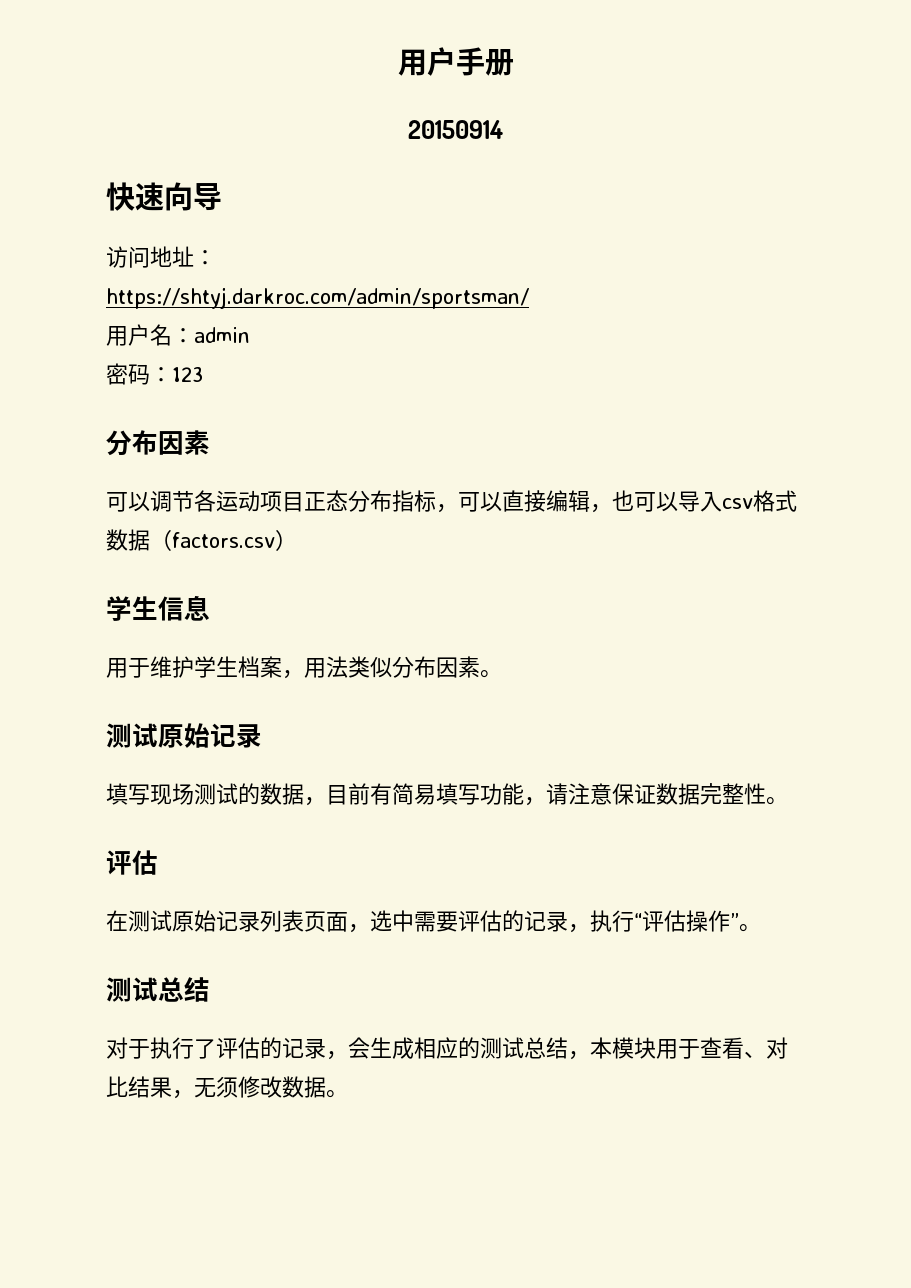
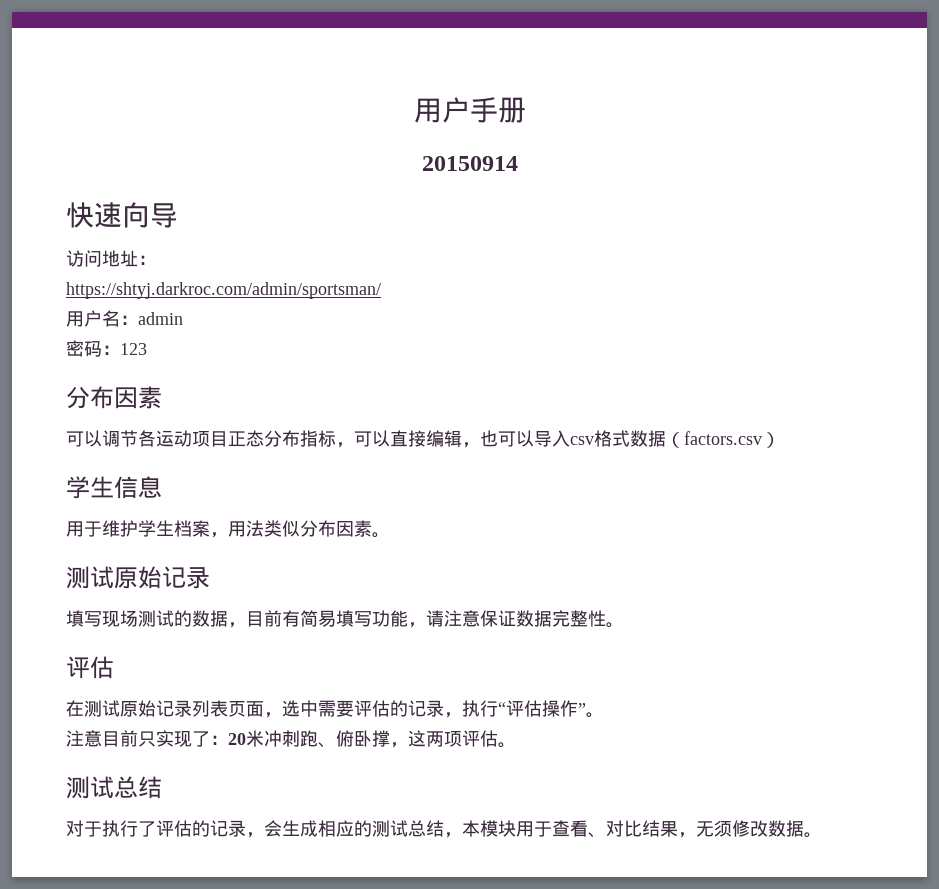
(761, 928) none -> [66,730,516,748] // 注意目前只实现了：20米冲刺跑、俯卧撑，这两项评估。

